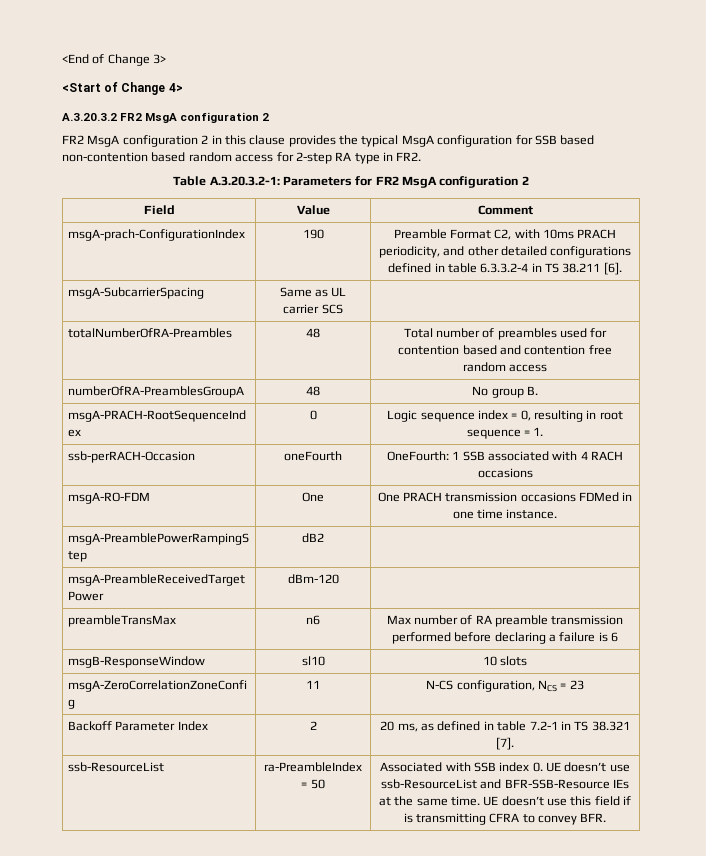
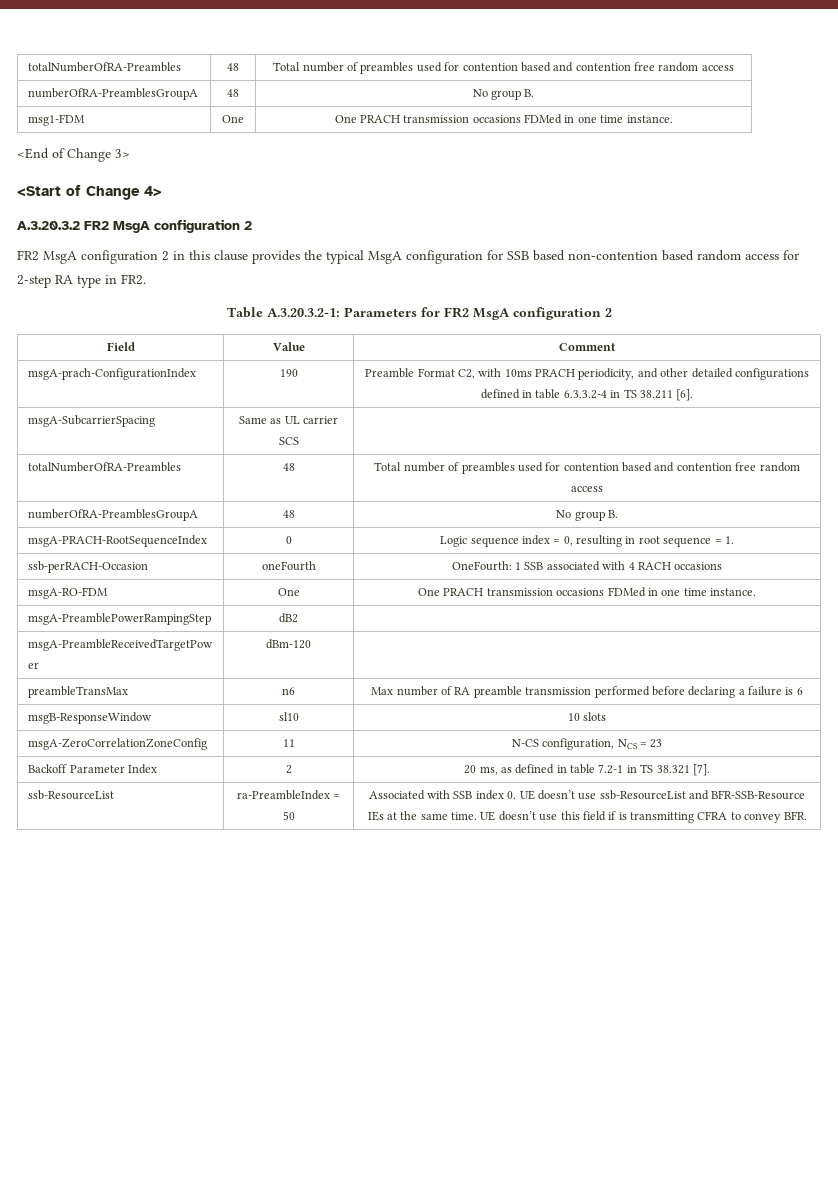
(62, 59) none -> [28,62,182,72] [227,63,239,71] [273,62,734,74] [28,88,199,100] [227,89,239,97] [472,89,535,100] [28,114,86,126] [222,115,244,123] [334,114,673,124] totalNumberOfRA-Preambles | 48 | Total number of preambles used for contention based and contention free random access // numberOfRA-PreamblesGroupA | 48 | No group B. // msg1-FDM | One | One PRACH transmission occasions FDMed in one time instance. //

